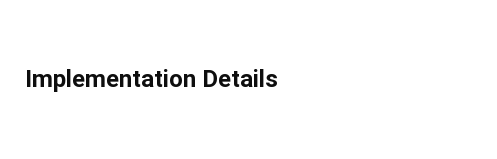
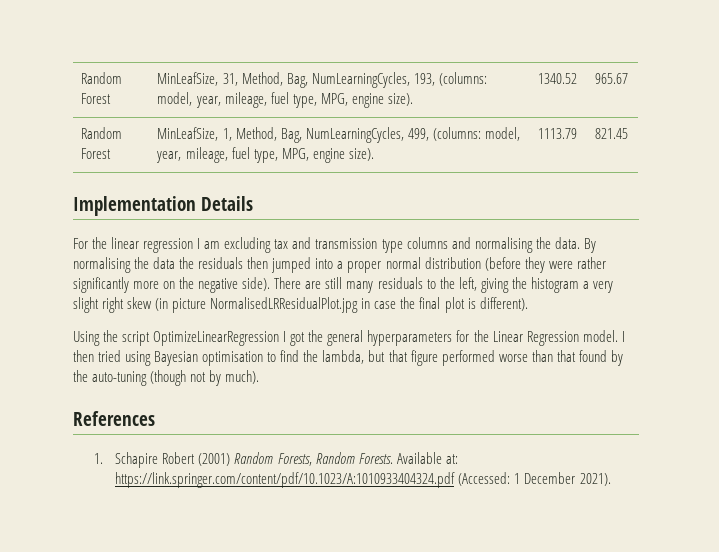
[25,69,279,92] Implementation Details -> [81,72,123,84] [81,93,112,104] [157,72,487,88] [157,92,413,108] [538,73,578,84] [595,73,629,84] [81,127,123,139] [81,148,112,159] [157,127,520,143] [156,147,374,163] [538,128,578,139] [595,128,629,139] [73,196,254,216] [73,237,596,253] [73,257,606,273] [73,277,613,293] [73,297,528,313] [73,330,625,346] [73,350,623,366] [73,370,260,386] [73,411,155,426] [94,452,458,468] [115,472,611,488] Random Forest | MinLeafSize, 31, Method, Bag, NumLearningCycles, 193, (columns: model, year, mileage, fuel type, MPG, engine size). | 1340.52 | 965.67 // Random Forest | MinLeafSize, 1, Method, Bag, NumLearningCycles, 499, (columns: model, year, mileage, fuel type, MPG, engine size). | 1113.79 | 821.45 // Implementation Details // For the linear regression I am excluding tax and transmission type columns and normalising the data. By normalising the data the residuals then jumped into a proper normal distribution (before they were rather significantly more on the negative side). There are still many residuals to the left, giving the histogram a very slight right skew (in picture NormalisedLRResidualPlot.jpg in case the final plot is different). // Using the script OptimizeLinearRegression I got the general hyperparameters for the Linear Regression model. I then tried using Bayesian optimisation to find the lambda, but that figure performed worse than that found by the auto-tuning (though not by much). // References // 1. Schapire Robert (2001) Random Forests, Random Forests. Available at: https://link.springer.com/content/pdf/10.1023/A:1010933404324.pdf (Accessed: 1 December 2021).

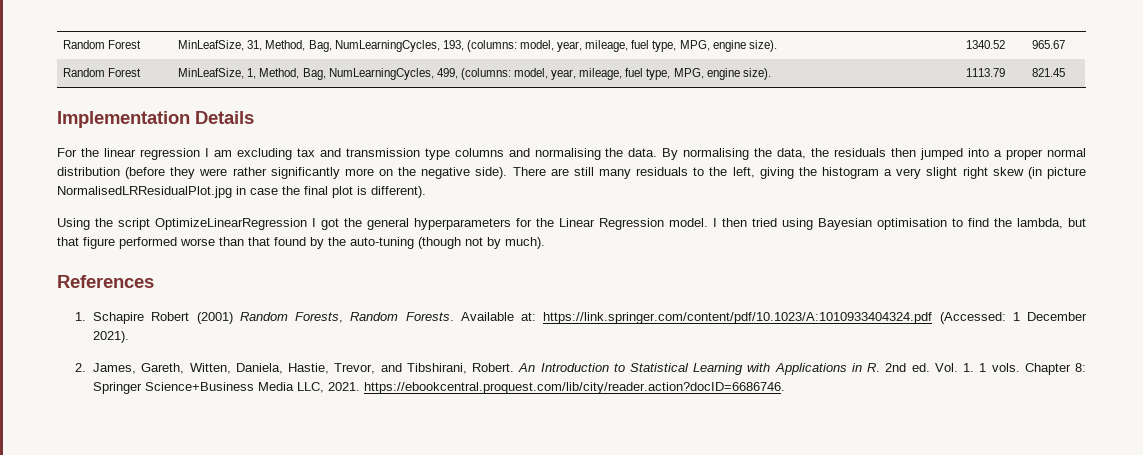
[153,257,176,269] data -> [777,148,807,159] data,
(611, 479) none -> [75,363,1087,375] [93,382,786,394] // 2. James, Gareth, Witten, Daniela, Hastie, Trevor, and Tibshirani, Robert. An Introduction to Statistical Learning with Applications in R. 2nd ed. Vol. 1. 1 vols. Chapter 8: Springer Science+Business Media LLC, 2021. https://ebookcentral.proquest.com/lib/city/reader.action?docID=6686746.

